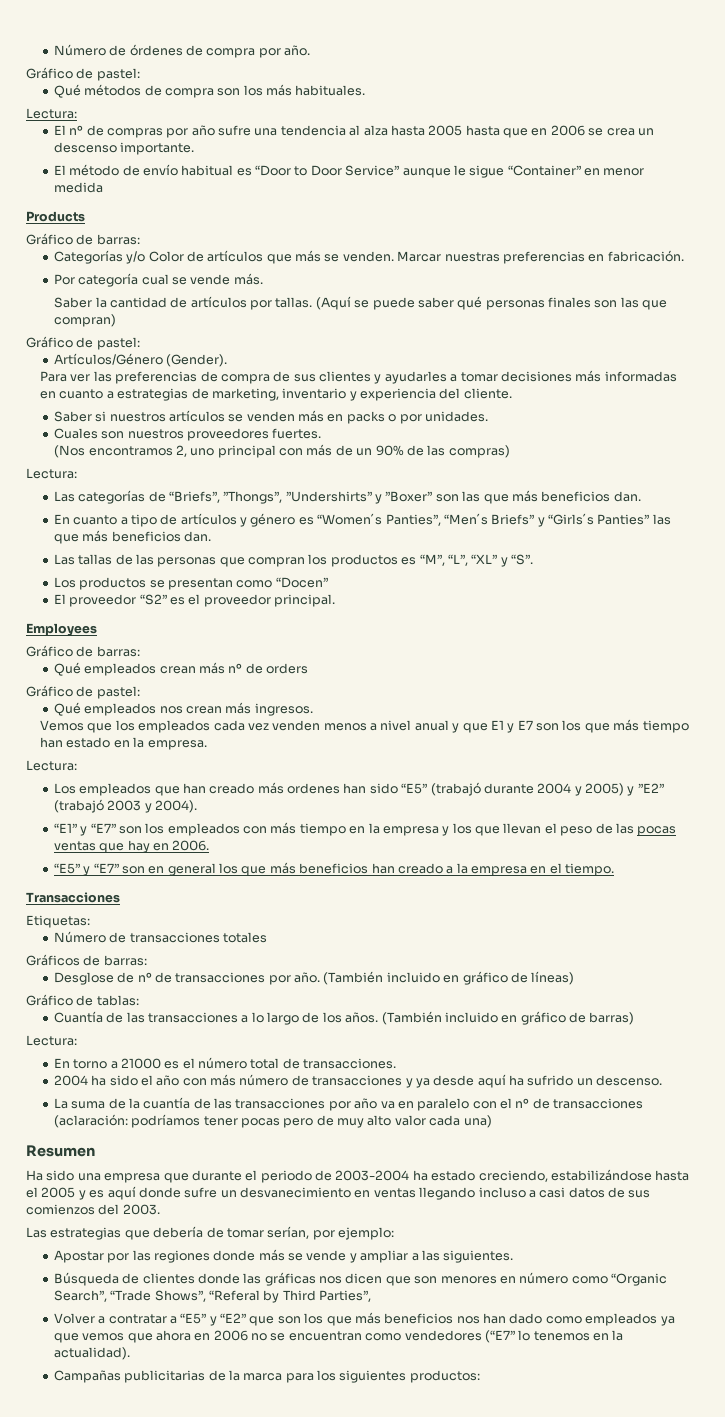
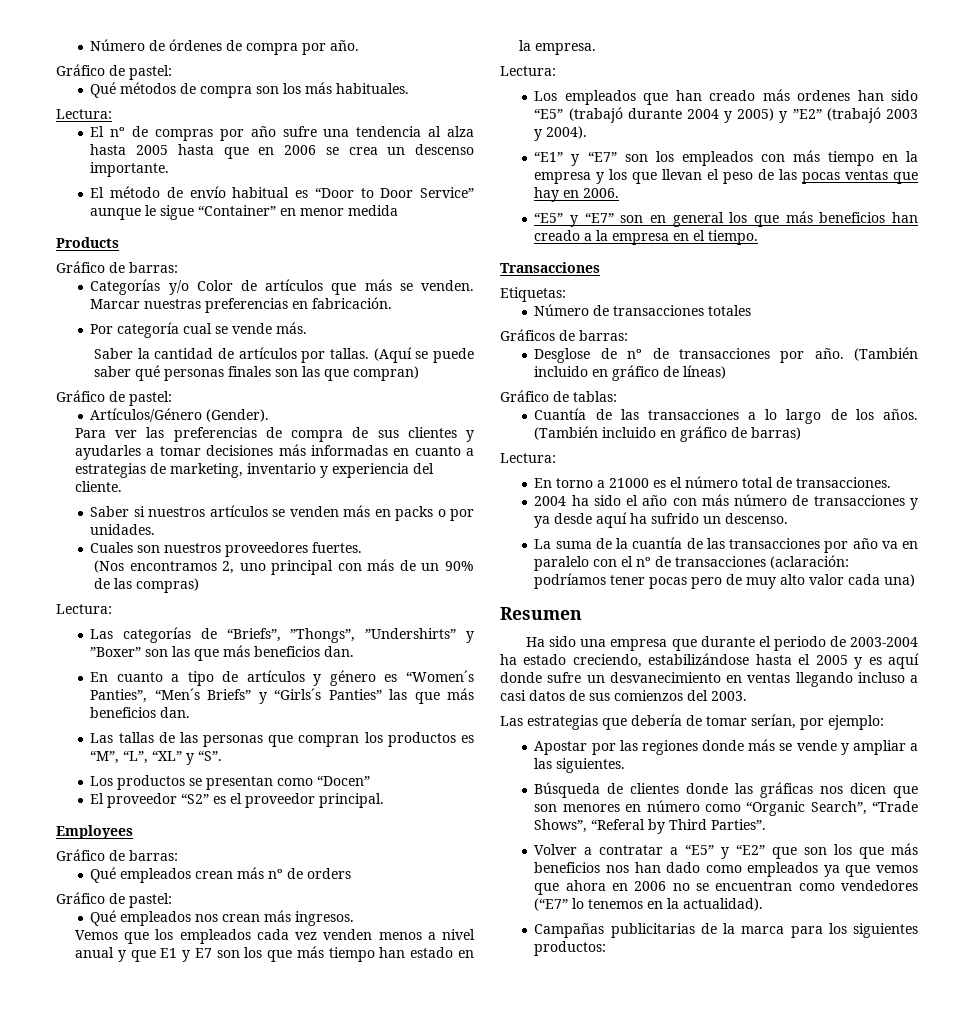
[319,1290,372,1302] Parties”, -> [711,819,767,830] Parties”.

